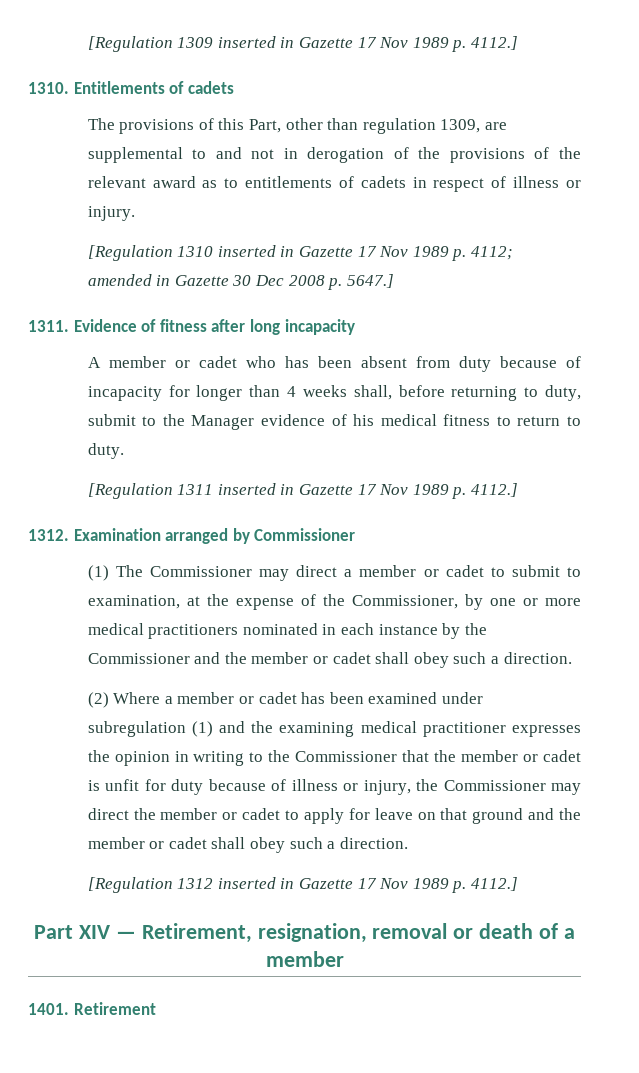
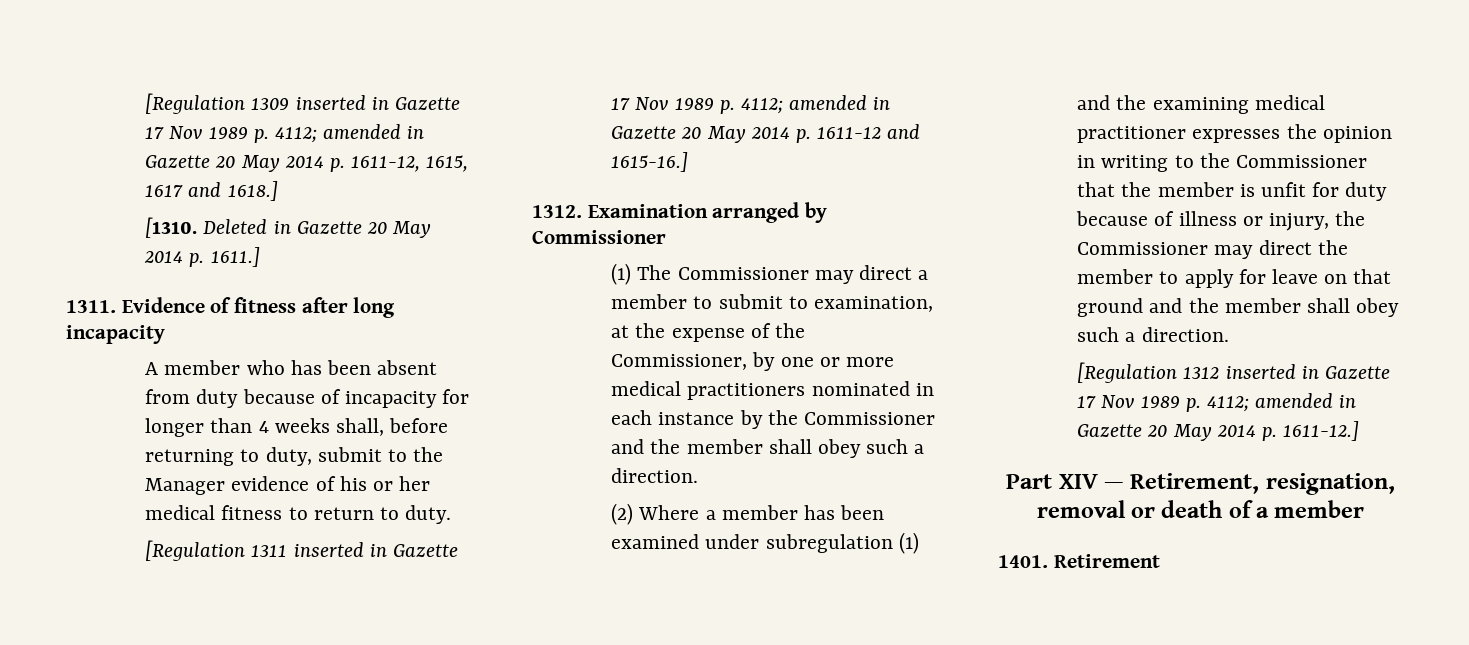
[470,36,518,50] [28,81,234,94] [87,118,507,134] [87,147,581,163] [87,176,582,192] [87,206,135,221] [87,245,513,261] [87,274,394,290] 4112.] // 1310. Entitlements of cadets // The provisions of this Part, other than regulation 1309, are supplemental to and not in derogation of the provisions of the relevant award as to entitlements of cadets in respect of illness or injury. // [Regulation 1310 inserted in Gazette 17 Nov 1989 p. 4112; amended in Gazette 30 Dec 2008 p. 5647.] -> [274,124,425,143] [145,155,469,172] [145,181,278,201] [145,217,432,238] [144,247,260,267] 4112; amended in Gazette 20 May 2014 p. 1611-12, 1615, 1617 and 1618.] // [1310. Deleted in Gazette 20 May 2014 p. 1611.]
[174,356,237,368] or cadet -> (241, 367) none
(375, 420) none -> [372,476,431,491] or her
[470,483,518,497] 4112.] -> [740,95,891,114] [611,124,921,143] [611,152,689,172] 4112; amended in Gazette 20 May 2014 p. 1611-12 and 1615-16.]
[423,565,484,577] or cadet -> (688, 301) none
[313,652,371,664] or cadet -> (763, 446) none
[239,692,297,704] or cadet -> (798, 512) none
[523,750,581,762] or cadet -> (1234, 189) none
[222,808,281,820] or cadet -> (1154, 276) none
[149,837,207,849] or cadet -> (1301, 305) none
[470,877,518,891] 4112.] -> [1206,393,1357,412] [1077,421,1360,441] 4112; amended in Gazette 20 May 2014 p. 1611-12.]

